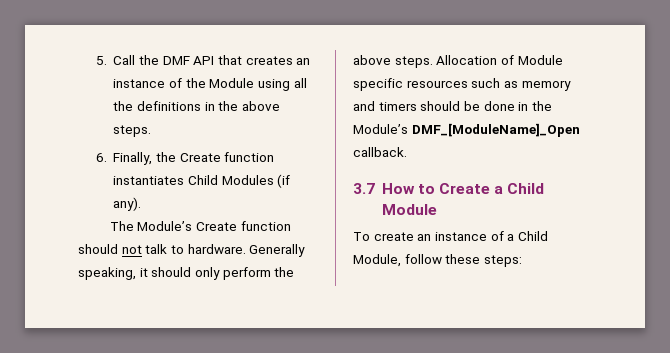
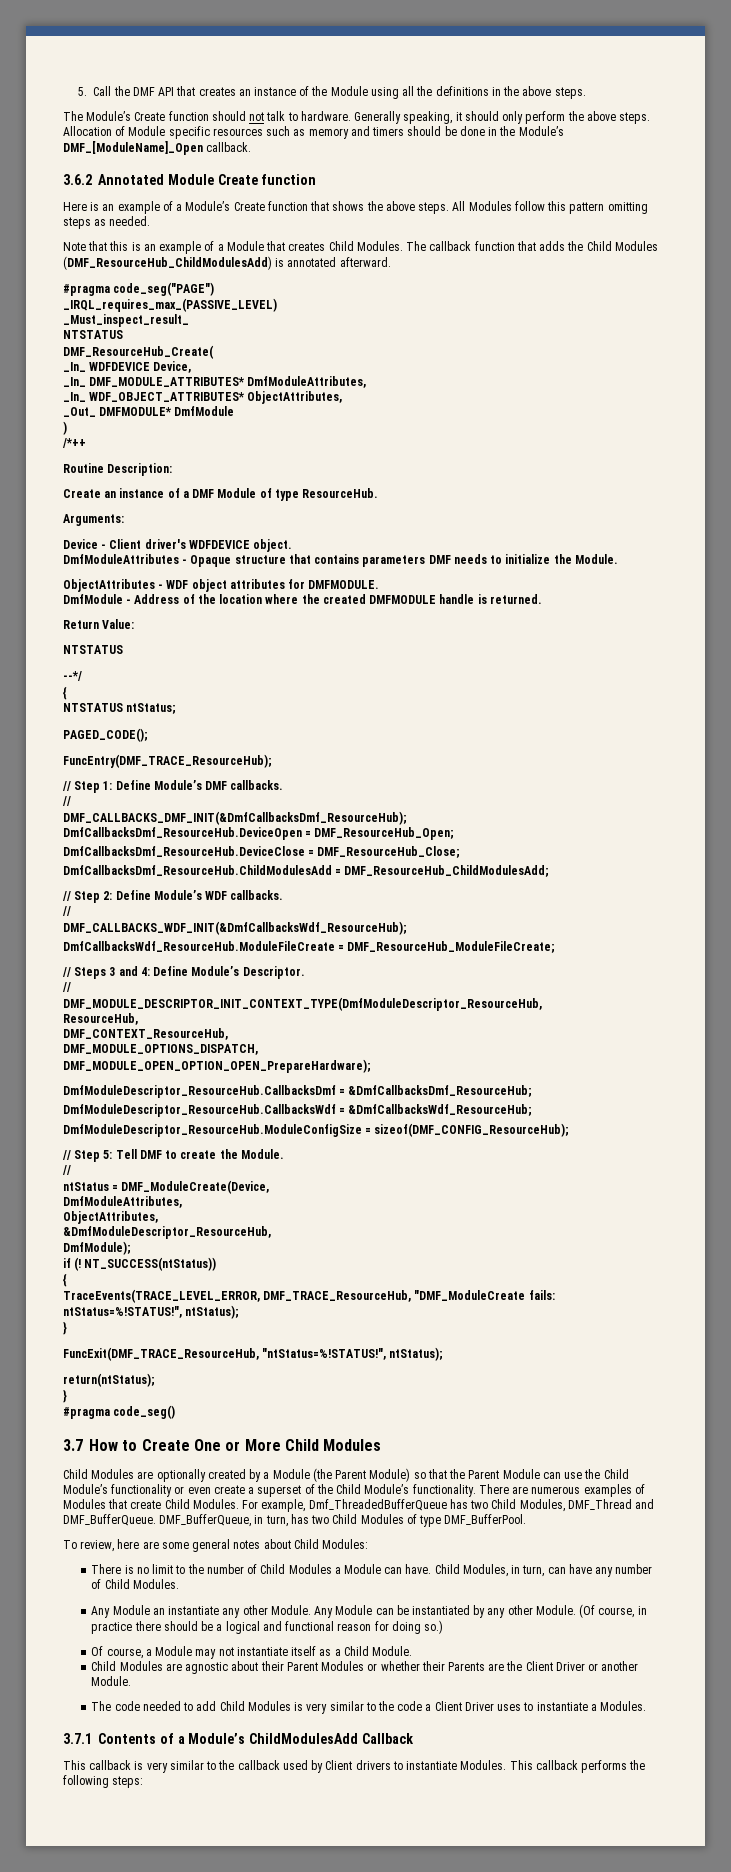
[95,152,275,165] [113,174,291,188] [113,197,142,211] // 6. Finally, the Create function instantiates Child Modules (if any). -> (586, 93) none
[353,183,545,194] [381,204,437,215] [353,231,548,241] [353,254,481,267] 3.7 How to Create a Child Module // To create an instance of a Child Module, follow these -> [63,174,317,185] [63,201,648,214] [63,216,151,229] [63,241,658,254] [63,256,391,270] [63,282,215,296] [63,298,277,312] [63,314,189,327] [63,330,123,339] [63,345,214,359] [63,361,192,373] [63,376,367,388] [63,391,343,404] [63,406,235,417] [63,421,67,435] [63,438,86,448] [63,463,173,476] [63,488,379,501] [63,514,124,526] [63,539,293,552] [63,554,618,567] [63,579,380,592] [63,594,542,604] [63,619,135,629] [63,645,123,654] [63,671,82,681] [63,686,67,700] [63,703,177,714] [63,728,148,742] [63,754,272,768] [63,780,284,793] [63,796,71,806] [63,811,407,825] [63,827,455,840] [63,846,461,858] [63,865,550,877] [63,890,284,903] [63,906,71,916] [63,921,407,935] [63,941,556,953] [63,966,305,979] [63,982,71,992] [63,997,542,1011] [63,1013,138,1025] [63,1028,228,1040] [63,1044,258,1055] [63,1059,371,1073] [63,1085,533,1098] [63,1104,533,1117] [63,1123,570,1137] [63,1149,284,1162] [63,1165,71,1175] [63,1180,270,1194] [63,1196,182,1208] [63,1211,158,1224] [63,1226,271,1239] [63,1241,131,1255] [63,1257,217,1271] [63,1273,67,1287] [63,1289,555,1303] [63,1305,240,1319] [63,1321,67,1335] [63,1347,444,1361] [63,1373,155,1387] [63,1389,67,1403] [63,1405,176,1419] [63,1439,382,1451] [63,1468,629,1482] [63,1484,645,1497] [63,1499,655,1512] [63,1514,527,1527] [63,1539,369,1552] [91,1564,653,1577] [91,1579,179,1589] [91,1604,647,1618] [91,1620,443,1634] [91,1646,412,1659] [91,1661,639,1674] [91,1676,132,1686] [91,1701,647,1714] [63,1733,414,1744] [63,1760,646,1773] [63,1775,109,1788] 3.6.2 Annotated Module Create function // Here is an example of a Module’s Create function that shows the above steps. All Modules follow this pattern omitting steps as needed. // Note that this is an example of a Module that creates Child Modules. The callback function that adds the Child Modules (DMF_ResourceHub_ChildModulesAdd) is annotated afterward. // #pragma code_seg("PAGE") // _IRQL_requires_max_(PASSIVE_LEVEL) // _Must_inspect_result_ // NTSTATUS // DMF_ResourceHub_Create( // _In_ WDFDEVICE Device, // _In_ DMF_MODULE_ATTRIBUTES* DmfModuleAttributes, // _In_ WDF_OBJECT_ATTRIBUTES* ObjectAttributes, // _Out_ DMFMODULE* DmfModule // ) // /*++ // Routine Description: // Create an instance of a DMF Module of type ResourceHub. // Arguments: // Device - Client driver's WDFDEVICE object. // DmfModuleAttributes - Opaque structure that contains parameters DMF needs to initialize the Module. // ObjectAttributes - WDF object attributes for DMFMODULE. // DmfModule - Address of the location where the created DMFMODULE handle is returned. // Return Value: // NTSTATUS // --*/ // { // NTSTATUS ntStatus; // PAGED_CODE(); // FuncEntry(DMF_TRACE_ResourceHub); // // Step 1: Define Module’s DMF callbacks. // // // DMF_CALLBACKS_DMF_INIT(&DmfCallbacksDmf_ResourceHub); // DmfCallbacksDmf_ResourceHub.DeviceOpen = DMF_ResourceHub_Open; // DmfCallbacksDmf_ResourceHub.DeviceClose = DMF_ResourceHub_Close; // DmfCallbacksDmf_ResourceHub.ChildModulesAdd = DMF_ResourceHub_ChildModulesAdd; // // Step 2: Define Module’s WDF callbacks. // // // DMF_CALLBACKS_WDF_INIT(&DmfCallbacksWdf_ResourceHub); // DmfCallbacksWdf_ResourceHub.ModuleFileCreate = DMF_ResourceHub_ModuleFileCreate; // // Steps 3 and 4: Define Module’s Descriptor. // // // DMF_MODULE_DESCRIPTOR_INIT_CONTEXT_TYPE(DmfModuleDescriptor_ResourceHub, // ResourceHub, // DMF_CONTEXT_ResourceHub, // DMF_MODULE_OPTIONS_DISPATCH, // DMF_MODULE_OPEN_OPTION_OPEN_PrepareHardware); // DmfModuleDescriptor_ResourceHub.CallbacksDmf = &DmfCallbacksDmf_ResourceHub; // DmfModuleDescriptor_ResourceHub.CallbacksWdf = &DmfCallbacksWdf_ResourceHub; // DmfModuleDescriptor_ResourceHub.ModuleConfigSize = sizeof(DMF_CONFIG_ResourceHub); // // Step 5: Tell DMF to create the Module. // // // ntStatus = DMF_ModuleCreate(Device, // DmfModuleAttributes, // ObjectAttributes, // &DmfModuleDescriptor_ResourceHub, // DmfModule); // if (! NT_SUCCESS(ntStatus)) // { // TraceEvents(TRACE_LEVEL_ERROR, DMF_TRACE_ResourceHub, "DMF_ModuleCreate fails: ntStatus=%!STATUS!", ntStatus); // } // FuncExit(DMF_TRACE_ResourceHub, "ntStatus=%!STATUS!", ntStatus); // return(ntStatus); // } // #pragma code_seg() // 3.7 How to Create One or More Child Modules // Child Modules are optionally created by a Module (the Parent Module) so that the Parent Module can use the Child Module’s functionality or even create a superset of the Child Module’s functionality. There are numerous examples of Modules that create Child Modules. For example, Dmf_ThreadedBufferQueue has two Child Modules, DMF_Thread and DMF_BufferQueue. DMF_BufferQueue, in turn, has two Child Modules of type DMF_BufferPool. // To review, here are some general notes about Child Modules: // There is no limit to the number of Child Modules a Module can have. Child Modules, in turn, can have any number of Child Modules. // Any Module an instantiate any other Module. Any Module can be instantiated by any other Module. (Of course, in practice there should be a logical and functional reason for doing so.) // Of course, a Module may not instantiate itself as a Child Module. // Child Modules are agnostic about their Parent Modules or whether their Parents are the Client Driver or another Module. // The code needed to add Child Modules is very similar to the code a Client Driver uses to instantiate a Modules. // 3.7.1 Contents of a Module’s ChildModulesAdd Callback // This callback is very similar to the callback used by Client drivers to instantiate Modules. This callback performs the following

